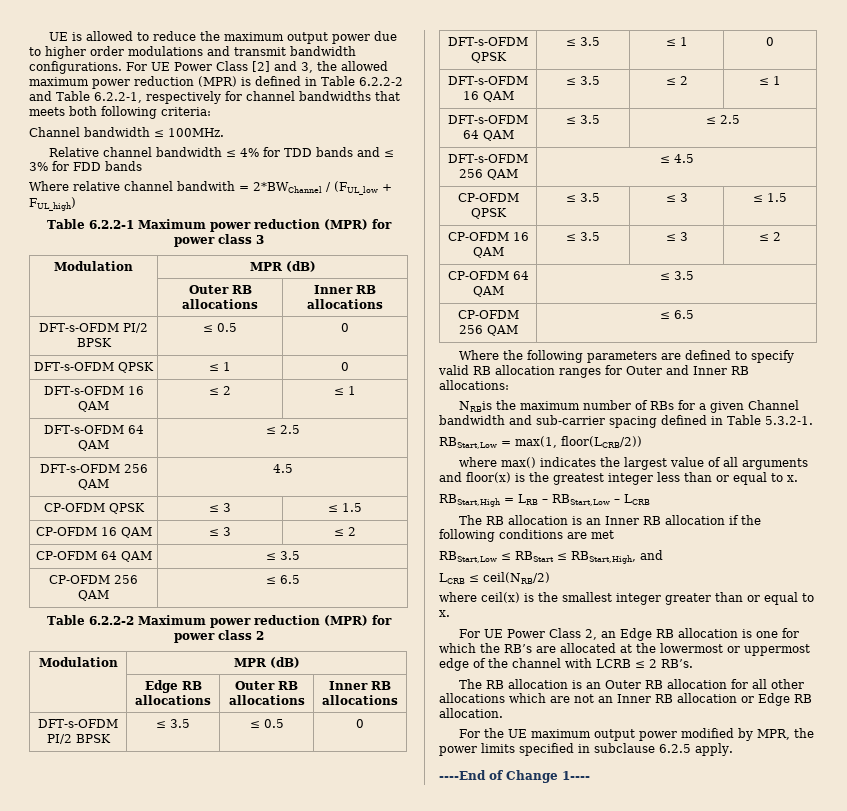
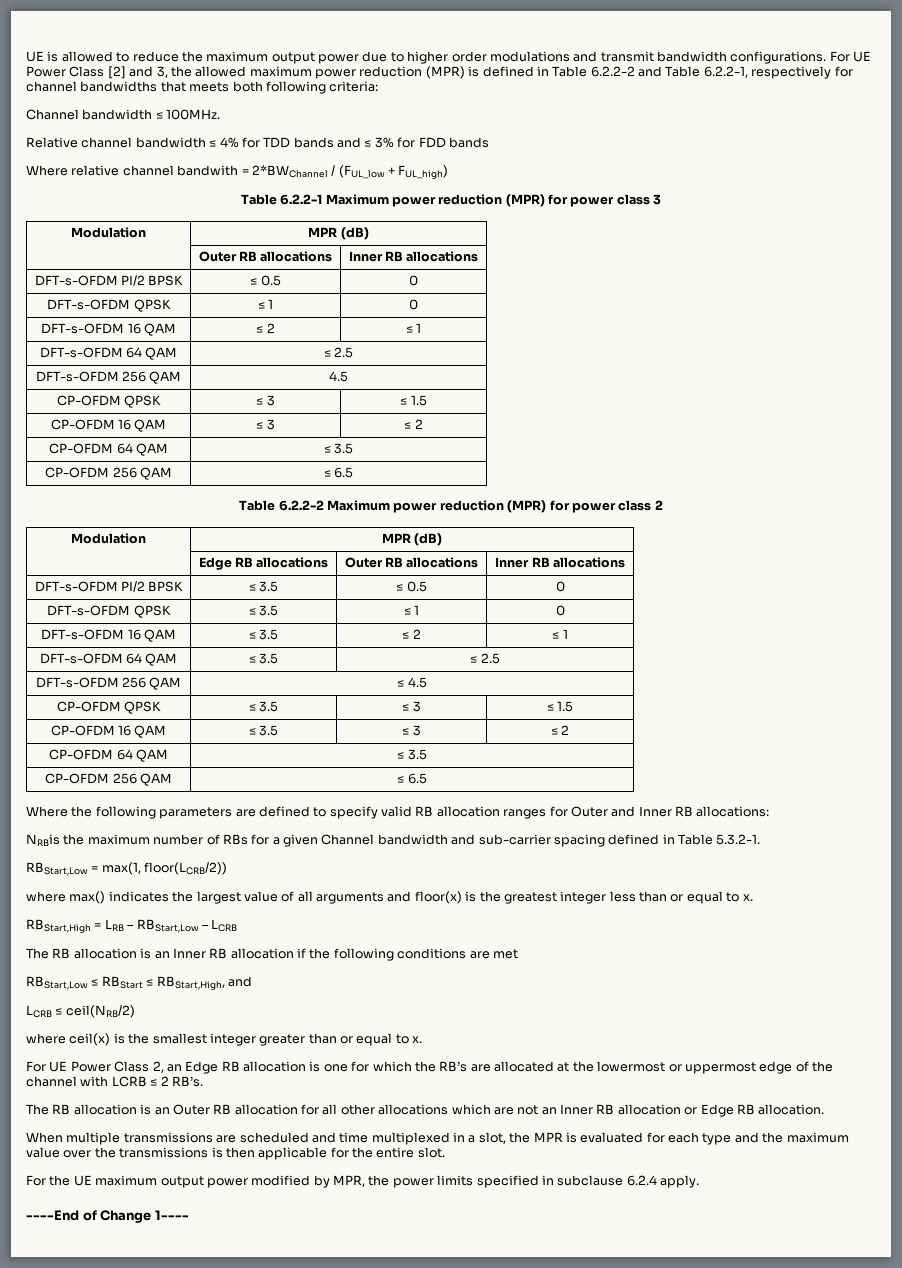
(503, 713) none -> [26,1132,849,1145] [26,1147,445,1160] // When multiple transmissions are scheduled and time multiplexed in a slot, the MPR is evaluated for each type and the maximum value over the transmissions is then applicable for the entire slot.
[659,744,691,753] 6.2.5 -> [626,1175,657,1186] 6.2.4

